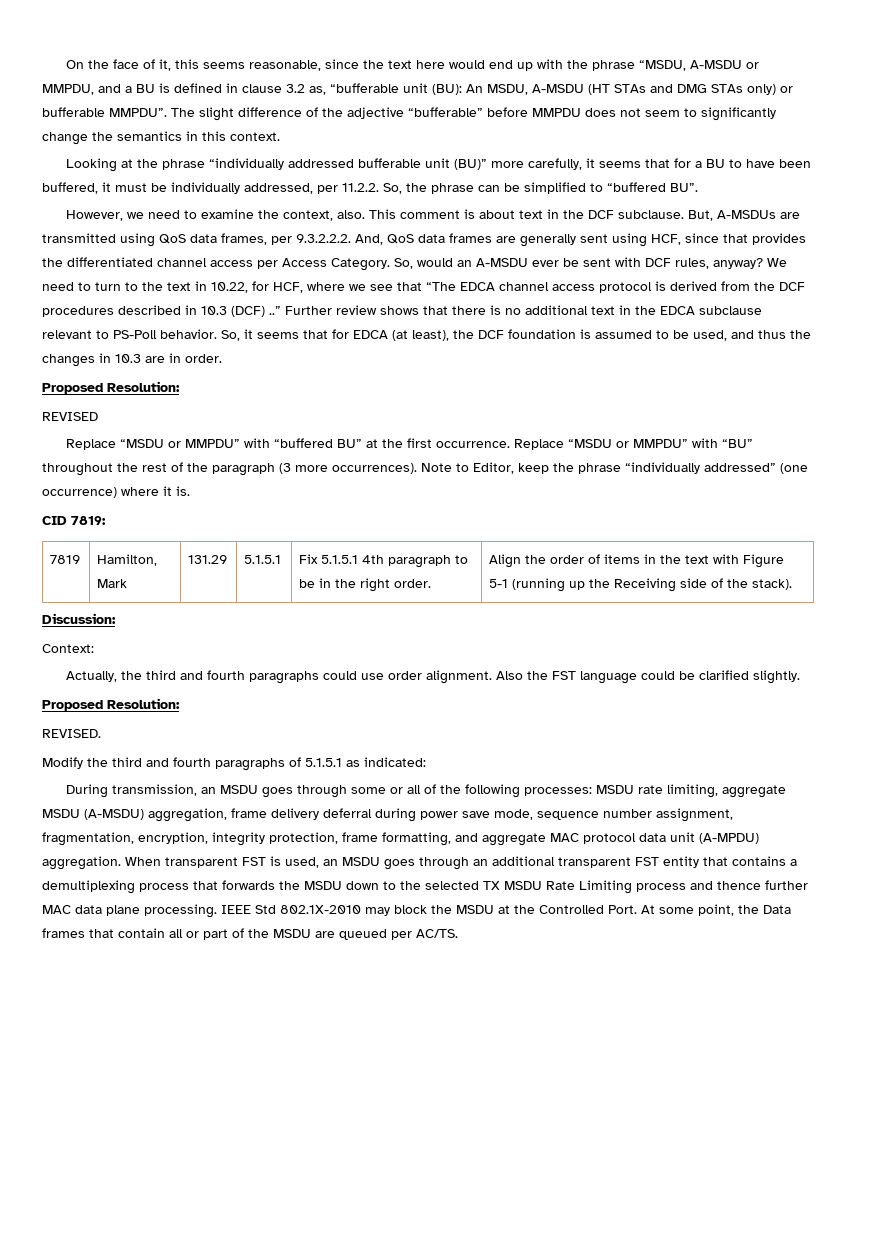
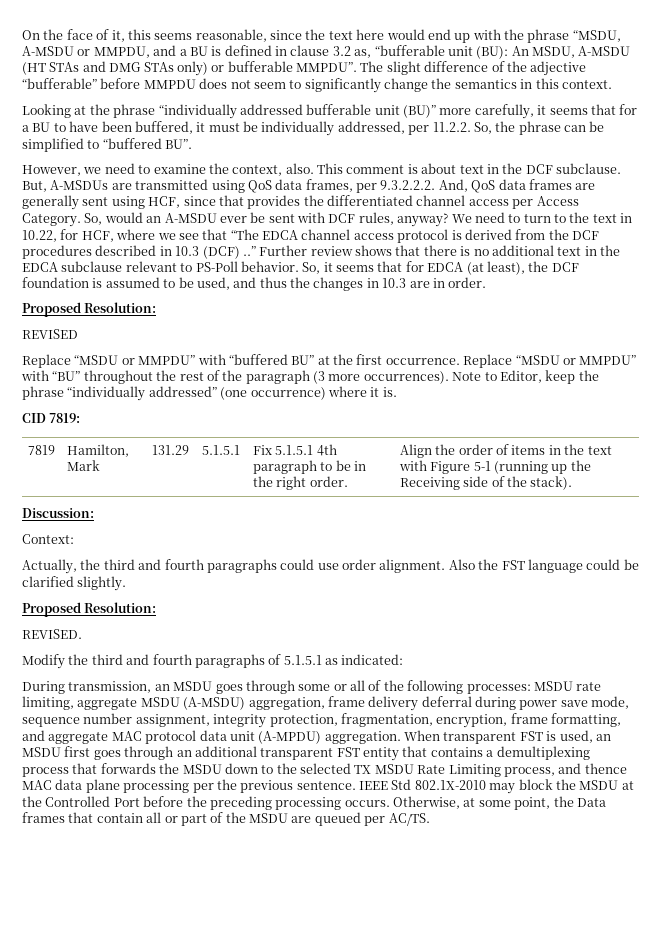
[42,832,338,846] fragmentation, encryption, integrity protection, -> [213,713,508,728] integrity protection, fragmentation, encryption,
(380, 861) none -> [64,746,91,757] first
[636,883,686,892] process -> [503,767,555,777] process,
[765,880,808,890] further -> (627, 768) none
[144,904,217,918] processing. -> [123,779,356,793] processing per the previous sentence.
[608,905,655,914] Port. At -> [113,796,476,810] Port before the preceding processing occurs. Otherwise, at

